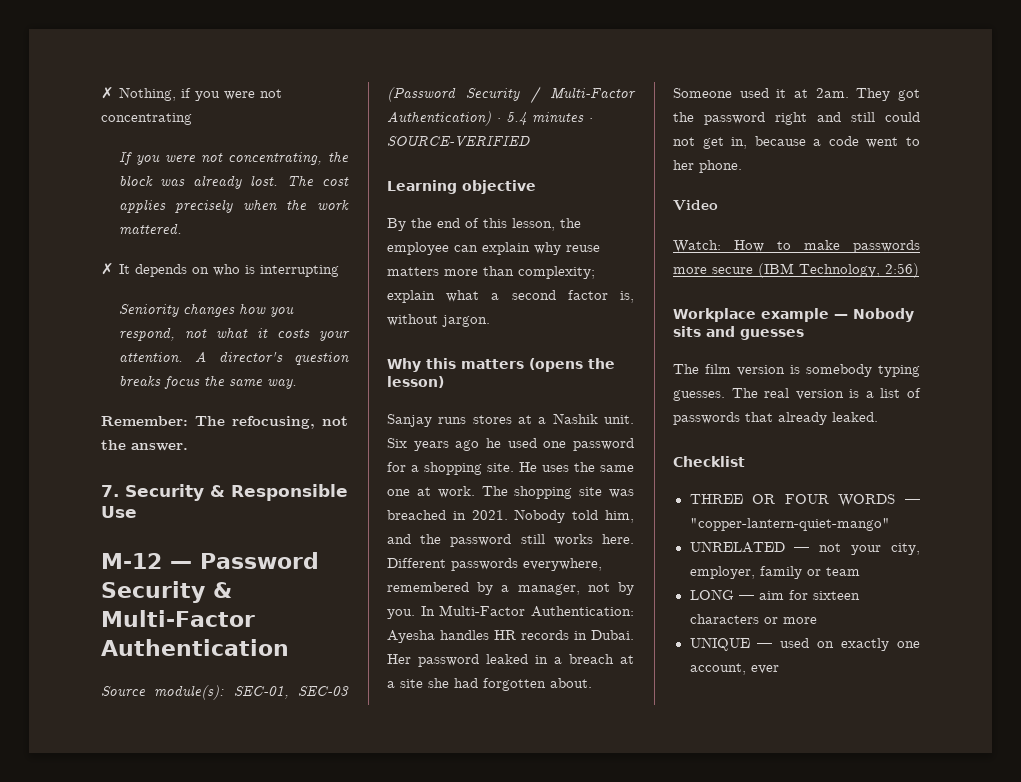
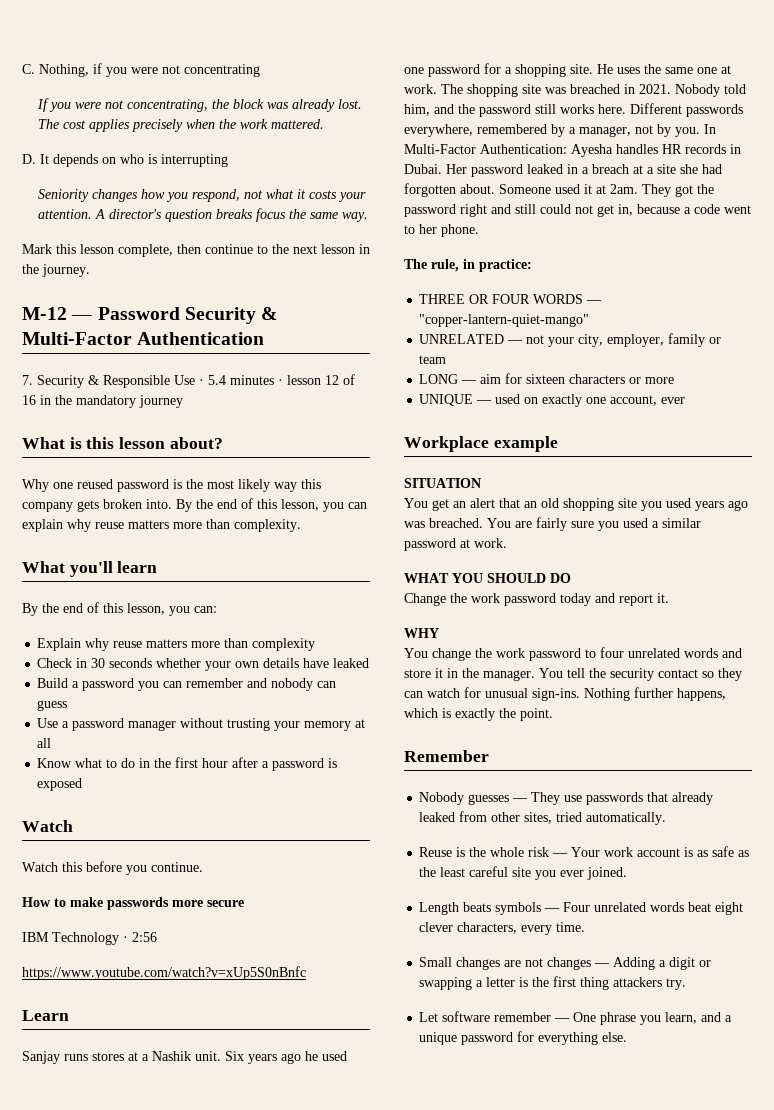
[101,87,114,99] ✗ -> [22,64,35,74] C.
[101,263,114,275] ✗ -> [22,154,36,164] D.
[101,416,348,429] [101,440,188,451] [101,484,348,501] [101,506,137,518] Remember: The refocusing, not the answer. // 7. Security & Responsible Use -> [22,244,370,257] [22,264,90,277] Mark this lesson complete, then continue to the next lesson in the journey.
[101,685,349,700] [387,86,636,104] [387,111,593,126] [387,135,530,146] [387,180,536,194] [387,218,581,231] [387,242,600,255] [387,266,595,279] [387,290,634,303] [387,314,490,327] [387,358,615,372] [387,376,444,388] Source module(s): SEC-01, SEC-03 (Password Security / Multi-Factor Authentication) · 5.4 minutes · SOURCE-VERIFIED // Learning objective // By the end of this lesson, the employee can explain why reuse matters more than complexity; explain what a second factor is, without jargon. // Why this matters (opens the lesson) -> [22,374,355,388] [22,395,183,408] [22,437,223,449] [22,479,321,492] [22,498,367,512] [22,519,301,532] [22,561,158,577] [22,602,217,616] [37,638,316,651] [37,658,370,671] [37,678,337,691] [37,700,68,711] [37,718,366,731] [37,738,52,748] [37,757,338,771] [37,778,83,791] [22,820,73,832] [22,861,203,875] [22,897,244,910] [22,932,157,945] [22,966,306,980] [22,1010,69,1021] 7. Security & Responsible Use · 5.4 minutes · lesson 12 of 16 in the mandatory journey // What is this lesson about? // Why one reused password is the most likely way this company gets broken into. By the end of this lesson, you can explain why reuse matters more than complexity. // What you'll learn // By the end of this lesson, you can: // Explain why reuse matters more than complexity // Check in 30 seconds whether your own details have leaked // Build a password you can remember and nobody can guess // Use a password manager without trusting your memory at all // Know what to do in the first hour after a password is exposed // Watch // Watch this before you continue. // How to make passwords more secure // IBM Technology · 2:56 // https://www.youtube.com/watch?v=xUp5S0nBnfc // Learn
[673,200,718,211] [673,240,920,253] [673,263,919,278] [673,308,914,322] [673,326,804,340] [673,364,920,377] [673,388,921,401] [673,412,878,425] [673,456,745,467] Video // Watch: How to make passwords more secure (IBM Technology, 2:56) // Workplace example — Nobody sits and guesses // The film version is somebody typing guesses. The real version is a list of passwords that already leaked. // Checklist -> [404,259,532,272] The rule, in practice:
(779, 669) none -> [404,436,558,452] [404,478,481,488] [404,498,748,511] [404,517,701,531] [404,538,507,551] [404,573,571,583] [404,593,669,606] [404,628,439,638] [404,647,742,661] [404,668,742,681] [404,687,726,701] [404,708,553,721] [404,750,489,762] [419,792,714,805] [419,811,667,825] [419,846,750,857] [419,866,628,880] [419,902,744,915] [419,922,586,935] [419,957,712,970] [419,976,687,990] [419,1011,733,1025] [419,1031,628,1045] // Workplace example // SITUATION // You get an alert that an old shopping site you used years ago was breached. You are fairly sure you used a similar password at work. // WHAT YOU SHOULD DO // Change the work password today and report it. // WHY // You change the work password to four unrelated words and store it in the manager. You tell the security contact so they can watch for unusual sign-ins. Nothing further happens, which is exactly the point. // Remember // Nobody guesses — They use passwords that already leaked from other sites, tried automatically. // Reuse is the whole risk — Your work account is as safe as the least careful site you ever joined. // Length beats symbols — Four unrelated words beat eight clever characters, every time. // Small changes are not changes — Adding a digit or swapping a letter is the first thing attackers try. // Let software remember — One phrase you learn, and a unique password for everything else.

